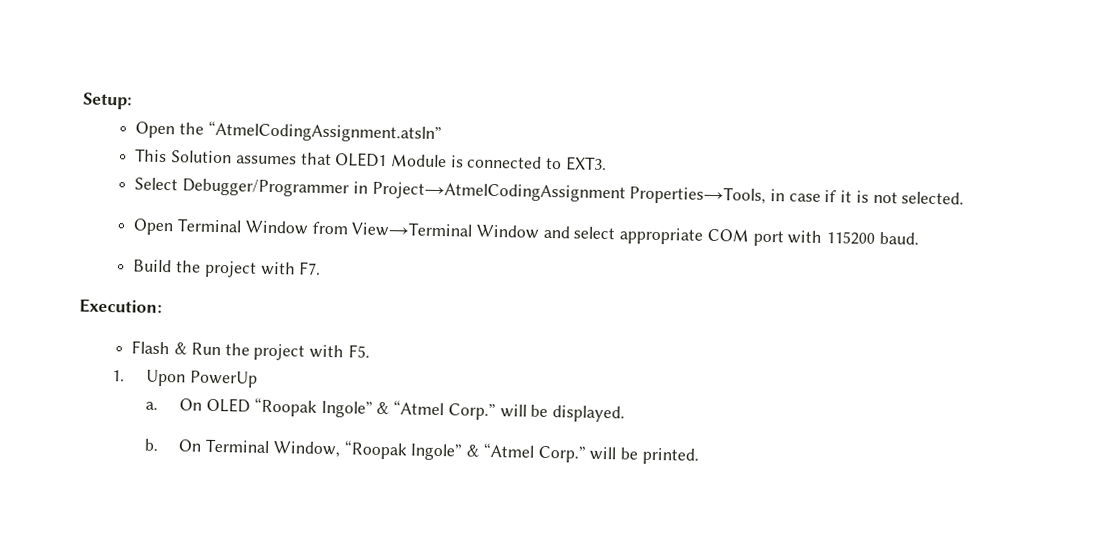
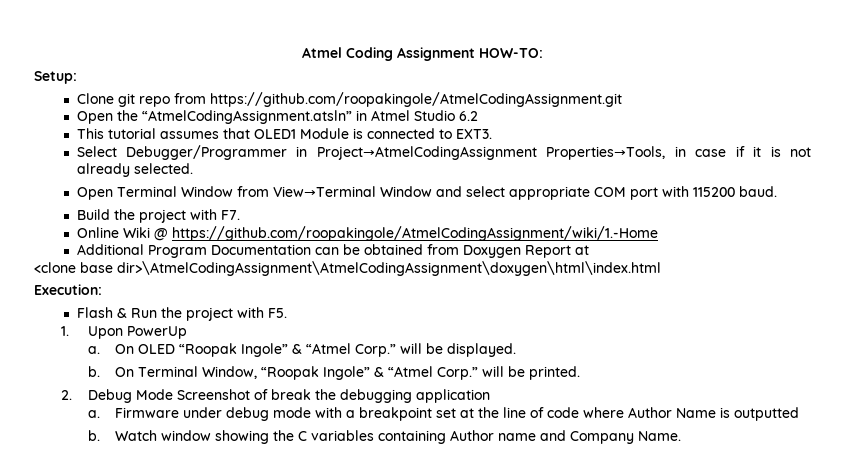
[83,92,132,110] Setup: -> [302,47,543,61] [34,71,77,84] [76,92,622,107] Atmel Coding Assignment HOW-TO: // Setup: // Clone git repo from https://github.com/roopakingole/AtmelCodingAssignment.git
(442, 132) none -> [355,110,478,121] in Atmel Studio 6.2
[171,150,233,164] Solution -> [107,128,156,139] tutorial
(898, 197) none -> [76,163,130,177] already
(322, 268) none -> [76,226,658,241] [76,244,589,258] [34,261,661,276] // Online Wiki @ https://github.com/roopakingole/AtmelCodingAssignment/wiki/1.-Home // Additional Program Documentation can be obtained from Doxygen Report at // <clone base dir>\AtmelCodingAssignment\AtmelCodingAssignment\doxygen\html\index.html
(699, 456) none -> [61,389,491,403] [88,407,800,421] [88,430,682,444] // 2. Debug Mode Screenshot of break the debugging application // a. Firmware under debug mode with a breakpoint set at the line of code where Author Name is outputted // b. Watch window showing the C variables containing Author name and Company Name.

